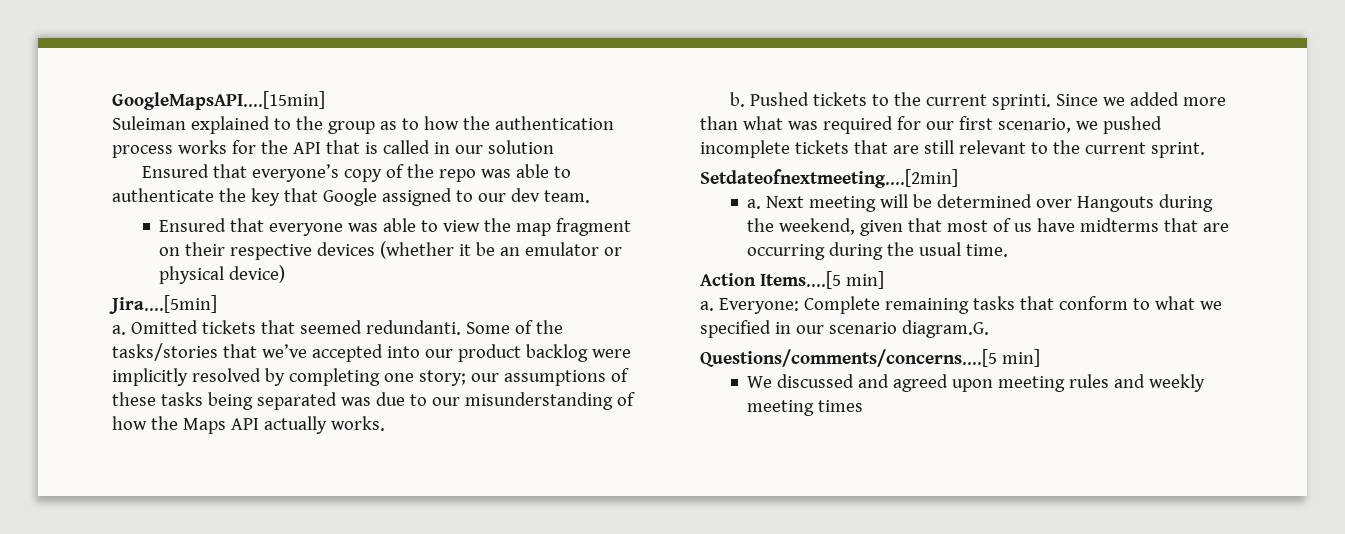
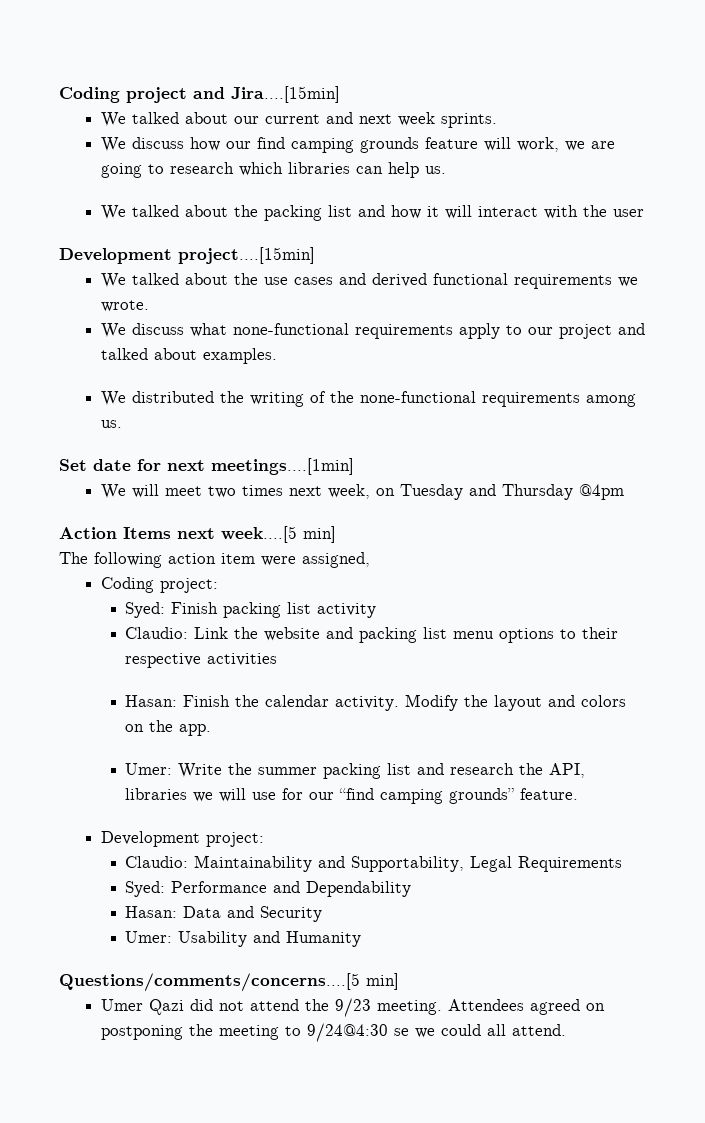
[112,91,325,110] [112,116,614,134] [112,140,554,158] [142,164,572,182] [112,188,590,206] [159,218,632,236] [159,241,623,260] [159,265,286,284] [109,295,217,314] [112,320,563,335] [112,343,631,362] [112,368,629,386] [112,392,635,410] [112,416,385,434] [730,92,1227,110] [700,116,1162,134] [700,140,1205,158] [700,169,958,188] [747,194,1214,212] [747,218,1230,236] [747,242,1009,260] [700,271,884,289] [700,296,1222,314] [700,320,989,338] [700,349,1040,367] [747,374,1206,392] [747,400,864,416] GoogleMapsAPI....[15min] // Suleiman explained to the group as to how the authentication process works for the API that is called in our solution // Ensured that everyone’s copy of the repo was able to authenticate the key that Google assigned to our dev team. // Ensured that everyone was able to view the map fragment on their respective devices (whether it be an emulator or physical device) // Jira....[5min] // a. Omitted tickets that seemed redundanti. Some of the tasks/stories that we’ve accepted into our product backlog were implicitly resolved by completing one story; our assumptions of these tasks being separated was due to our misunderstanding of how the Maps API actually works. // b. Pushed tickets to the current sprinti. Since we added more than what was required for our first scenario, we pushed incomplete tickets that are still relevant to the current sprint. // Setdateofnextmeeting....[2min] // a. Next meeting will be determined over Hangouts during the weekend, given that most of us have midterms that are occurring during the usual time. // Action Items....[5 min] // a. Everyone: Complete remaining tasks that conform to what we specified in our scenario diagram.G. // Questions/comments/concerns....[5 min] // We discussed and agreed upon meeting rules and weekly meeting times -> [59,86,340,103] [101,112,498,128] [101,137,616,153] [101,162,447,178] [101,205,645,221] [59,247,315,264] [101,273,639,289] [101,300,150,312] [101,323,646,339] [101,348,278,364] [101,391,637,407] [101,420,123,428] [59,458,354,475] [101,484,625,500] [59,526,336,543] [59,552,370,568] [101,577,219,593] [125,602,377,618] [125,627,619,643] [125,653,278,668] [125,694,627,711] [125,720,212,736] [125,763,586,779] [125,788,579,804] [101,831,265,847] [125,855,623,872] [125,881,412,897] [125,906,323,922] [125,931,362,947] [59,973,399,992] [101,998,606,1017] [101,1023,567,1042] Coding project and Jira....[15min] // We talked about our current and next week sprints. // We discuss how our find camping grounds feature will work, we are going to research which libraries can help us. // We talked about the packing list and how it will interact with the user // Development project....[15min] // We talked about the use cases and derived functional requirements we wrote. // We discuss what none-functional requirements apply to our project and talked about examples. // We distributed the writing of the none-functional requirements among us. // Set date for next meetings....[1min] // We will meet two times next week, on Tuesday and Thursday @4pm // Action Items next week....[5 min] // The following action item were assigned, // Coding project: // Syed: Finish packing list activity // Claudio: Link the website and packing list menu options to their respective activities // Hasan: Finish the calendar activity. Modify the layout and colors on the app. // Umer: Write the summer packing list and research the API, libraries we will use for our “find camping grounds” feature. // Development project: // Claudio: Maintainability and Supportability, Legal Requirements // Syed: Performance and Dependability // Hasan: Data and Security // Umer: Usability and Humanity // Questions/comments/concerns....[5 min] // Umer Qazi did not attend the 9/23 meeting. Attendees agreed on postponing the meeting to 9/24@4:30 se we could all attend.

